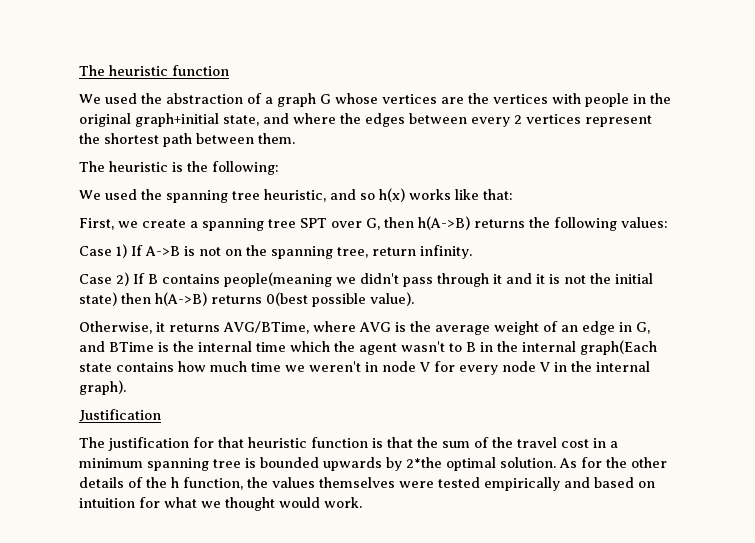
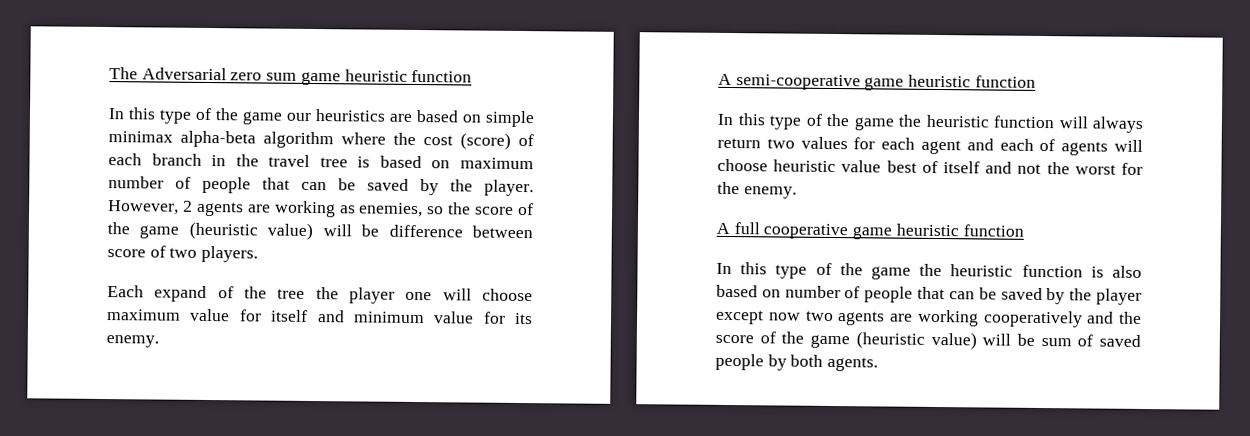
[79,65,229,76] [79,93,671,107] [79,113,652,127] [79,133,295,147] [79,161,279,175] [79,188,513,203] [79,216,668,231] [79,244,472,259] [79,272,653,287] [79,292,414,307] [79,321,650,335] [79,340,657,355] [79,361,650,375] [79,380,126,395] [79,409,161,422] [79,437,618,451] [79,457,667,471] [79,477,655,491] [79,497,362,511] The heuristic function // We used the abstraction of a graph G whose vertices are the vertices with people in the original graph+initial state, and where the edges between every 2 vertices represent the shortest path between them. // The heuristic is the following: // We used the spanning tree heuristic, and so h(x) works like that: // First, we create a spanning tree SPT over G, then h(A->B) returns the following values: // Case 1) If A->B is not on the spanning tree, return infinity. // Case 2) If B contains people(meaning we didn't pass through it and it is not the initial state) then h(A->B) returns 0(best possible value). // Otherwise, it returns AVG/BTime, where AVG is the average weight of an edge in G, and BTime is the internal time which the agent wasn't to B in the internal graph(Each state contains how much time we weren't in node V for every node V in the internal graph). // Justification // The justification for that heuristic function is that the sum of the travel cost in a minimum spanning tree is bounded upwards by 2*the optimal solution. As for the other details of the h function, the values themselves were tested empirically and based on intuition for what we thought would work. -> [109,67,473,86] [108,107,535,128] [108,130,534,150] [108,153,534,170] [108,176,534,197] [108,200,534,218] [107,221,533,241] [107,245,259,263] [107,285,533,304] [106,308,533,325] [106,335,159,348] [718,73,1036,91] [717,113,1143,133] [717,136,1143,156] [717,158,1143,175] [717,181,797,199] [716,222,1024,240] [716,262,1142,280] [716,284,1142,305] [715,309,1142,328] [715,331,1141,350] [715,353,879,372] The Adversarial zero sum game heuristic function // In this type of the game our heuristics are based on simple minimax alpha-beta algorithm where the cost (score) of each branch in the travel tree is based on maximum number of people that can be saved by the player. However, 2 agents are working as enemies, so the score of the game (heuristic value) will be difference between score of two players. // Each expand of the tree the player one will choose maximum value for itself and minimum value for its enemy. // A semi-cooperative game heuristic function // In this type of the game the heuristic function will always return two values for each agent and each of agents will choose heuristic value best of itself and not the worst for the enemy. // A full cooperative game heuristic function // In this type of the game the heuristic function is also based on number of people that can be saved by the player except now two agents are working cooperatively and the score of the game (heuristic value) will be sum of saved people by both agents.

